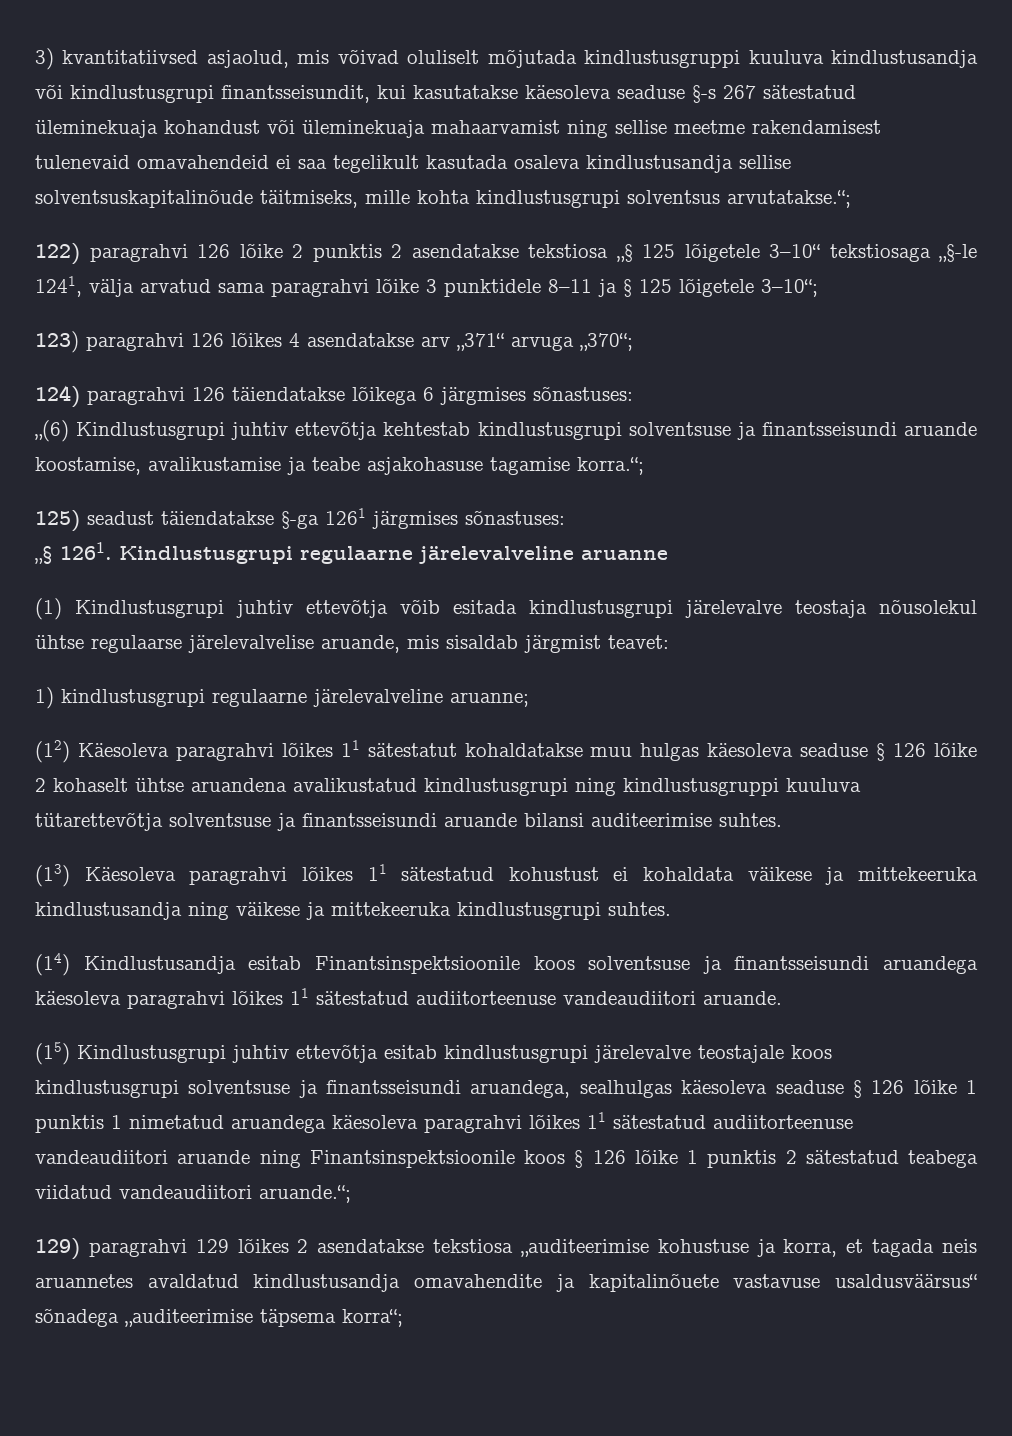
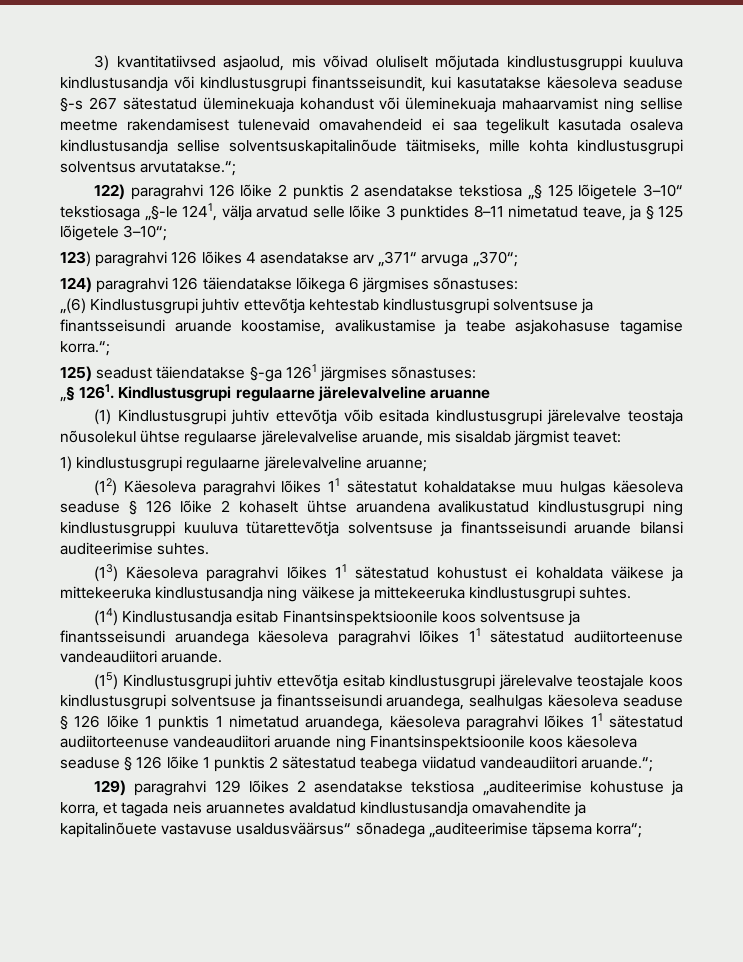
[218,278,592,297] sama paragrahvi lõike 3 punktidele 8–11 -> [312,205,626,221] selle lõike 3 punktides 8–11 nimetatud teave,
[231,1115,326,1133] aruandega -> [305,716,384,731] aruandega,
(565, 1157) none -> [567,735,638,748] [60,757,120,769] käesoleva seaduse

